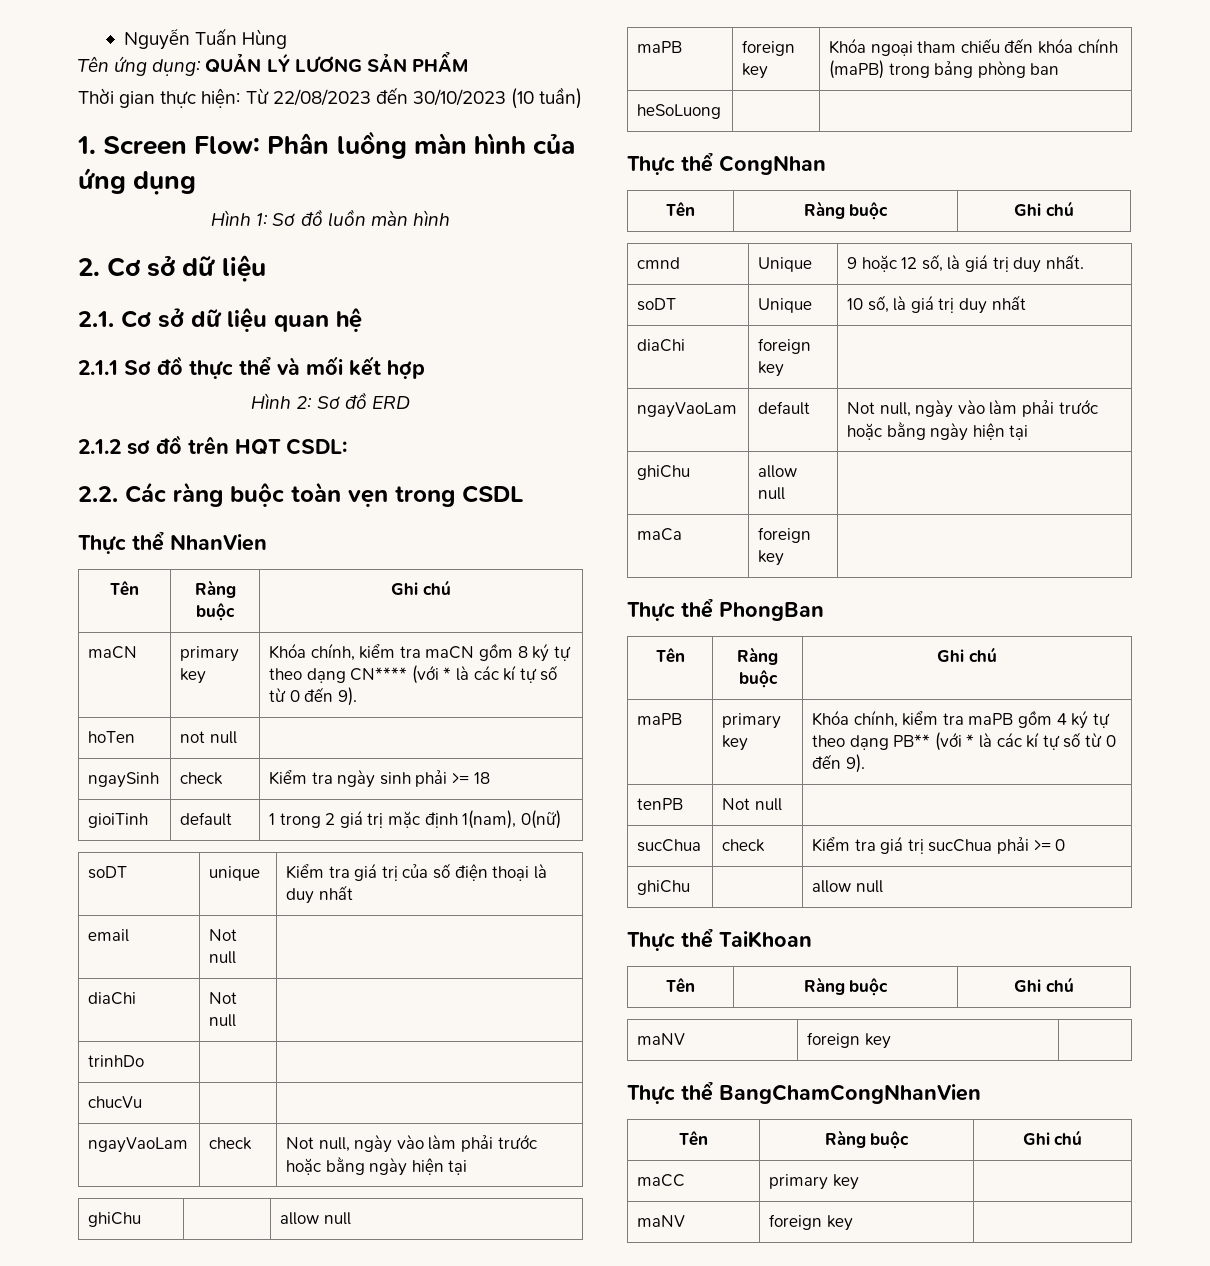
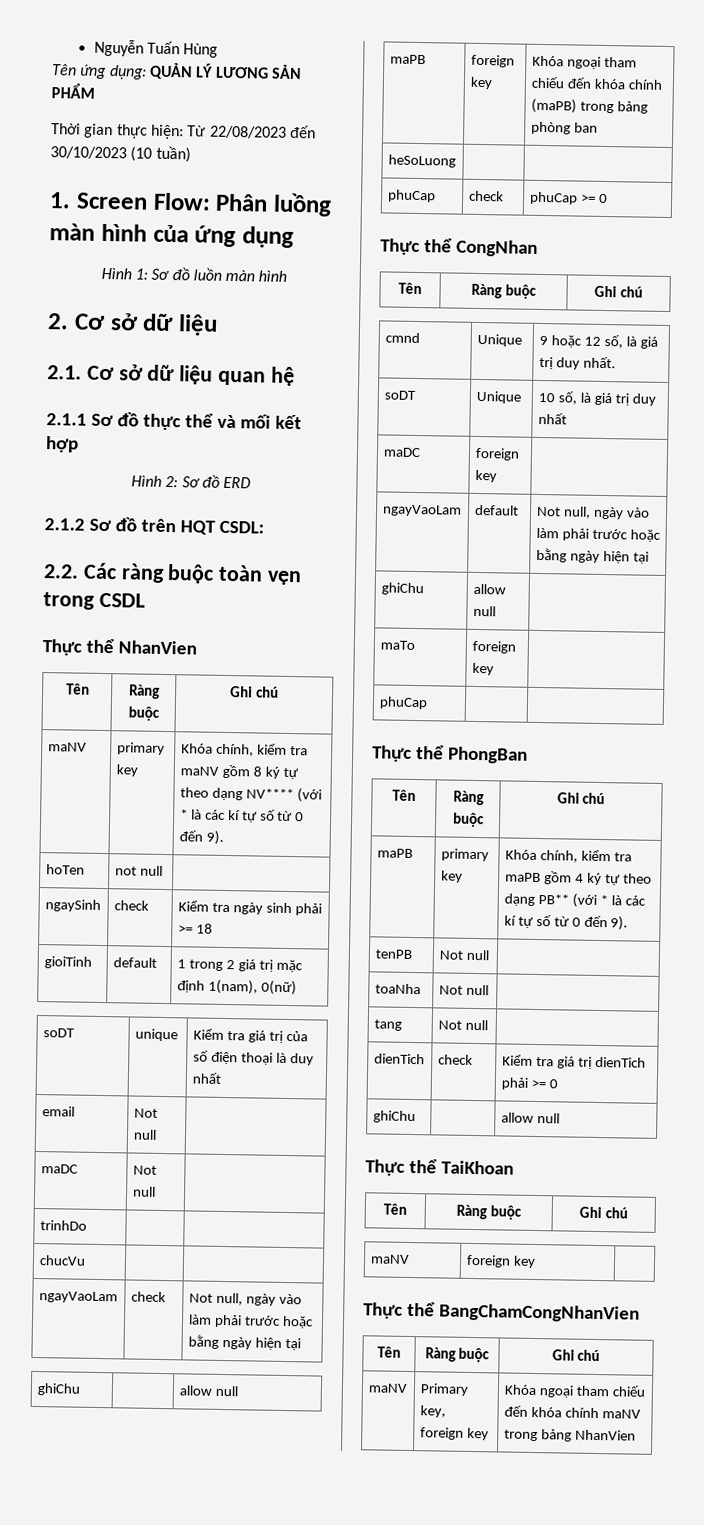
[127,440,150,455] sơ -> [88,518,112,532] Sơ
[88,646,138,659] [180,646,240,662] [180,668,207,684] [269,643,475,661] maCN | primary key | Khóa chính, kiểm tra maCN -> [47,742,87,752] [116,742,165,755] [115,764,138,777] [180,743,308,757] [179,766,219,776] maNV | primary key | Khóa chính, kiểm tra maNV
[350,667,408,681] CN**** -> [245,788,294,800] NV****
[88,992,137,1005] diaChi -> [40,1164,78,1174] maDC
(722, 111) none -> [387,189,436,203] [468,190,504,202] [528,191,608,205] // phuCap | check | phuCap >= 0
[637,339,686,352] diaChi -> [382,447,421,458] maDC
[637,528,683,541] [758,527,812,543] [758,550,785,566] maCa | foreign key | -> [379,640,415,650] [471,640,516,654] [471,662,494,676] [378,696,428,710] maTo | foreign key | // phuCap | |
[637,839,702,852] sucChua -> [374,983,421,995] [438,984,489,996] [373,1019,402,1031] [437,1019,488,1031] [373,1053,425,1065] toaNha | Not null | // tang | Not null | // dienTich
[928,839,993,852] sucChua -> [594,1056,646,1068] dienTich
[637,1174,686,1187] [769,1174,859,1190] [637,1215,686,1227] [769,1214,853,1231] // maCC | primary key | // maNV | foreign key | -> [367,1383,408,1393] [419,1383,469,1396] [419,1405,446,1418] [419,1427,489,1441] [503,1384,646,1398] [503,1405,641,1419] [503,1429,636,1442] // maNV | Primary key, foreign key | Khóa ngoại tham chiếu đến khóa chính maNV trong bảng NhanVien

